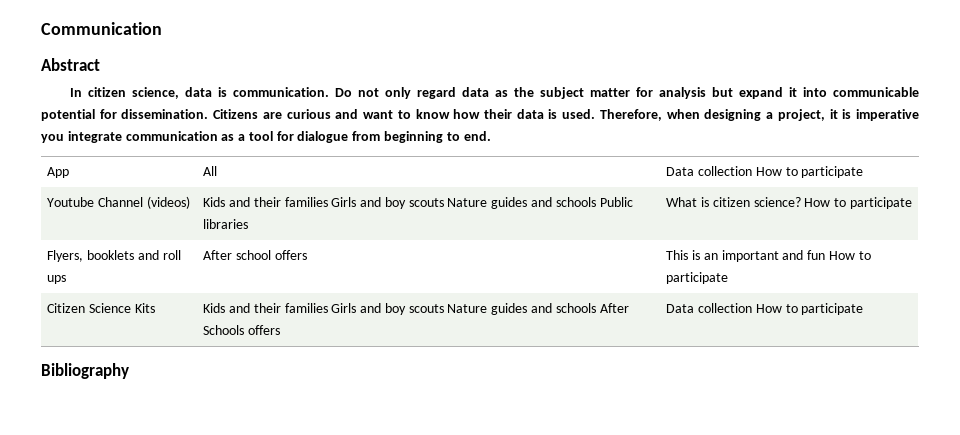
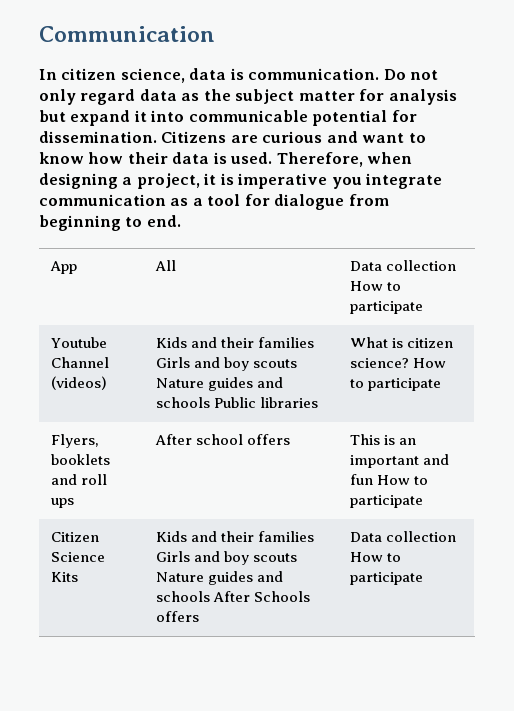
[41,58,100,71] // Abstract -> (215, 34) none
[41,363,129,379] // Bibliography -> (424, 578) none

